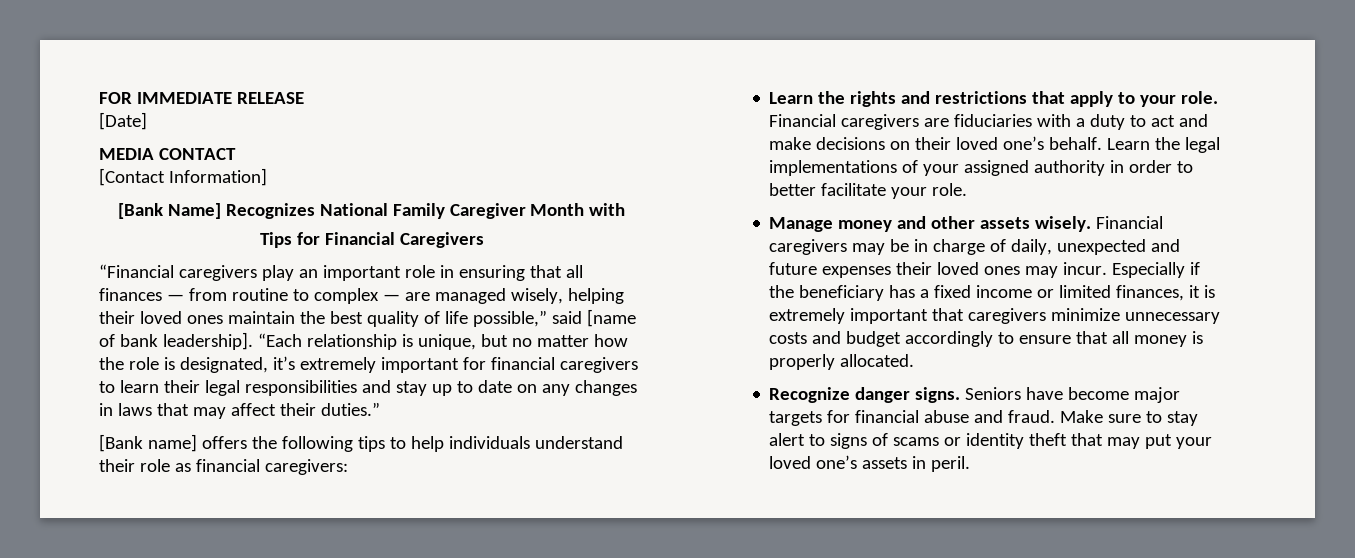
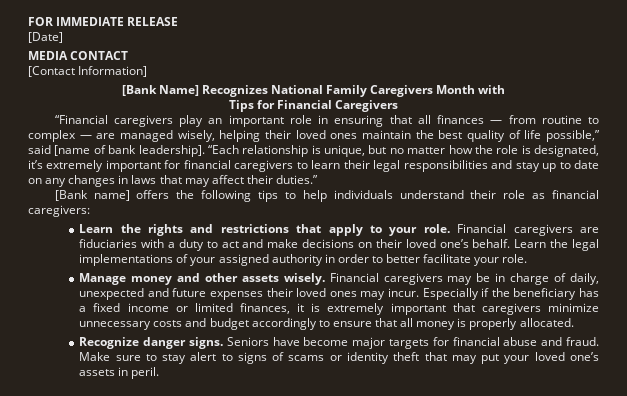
[449,203,526,219] Caregiver -> [370,85,434,97] Caregivers

